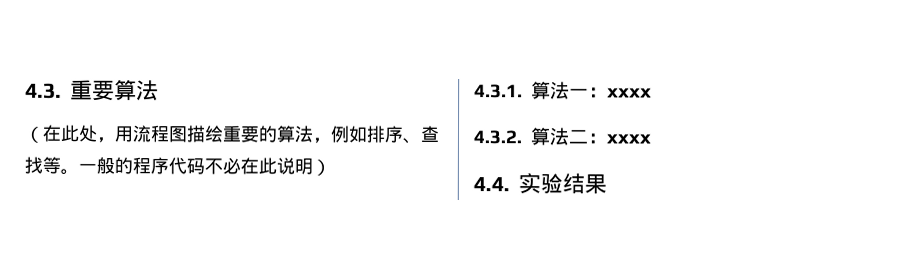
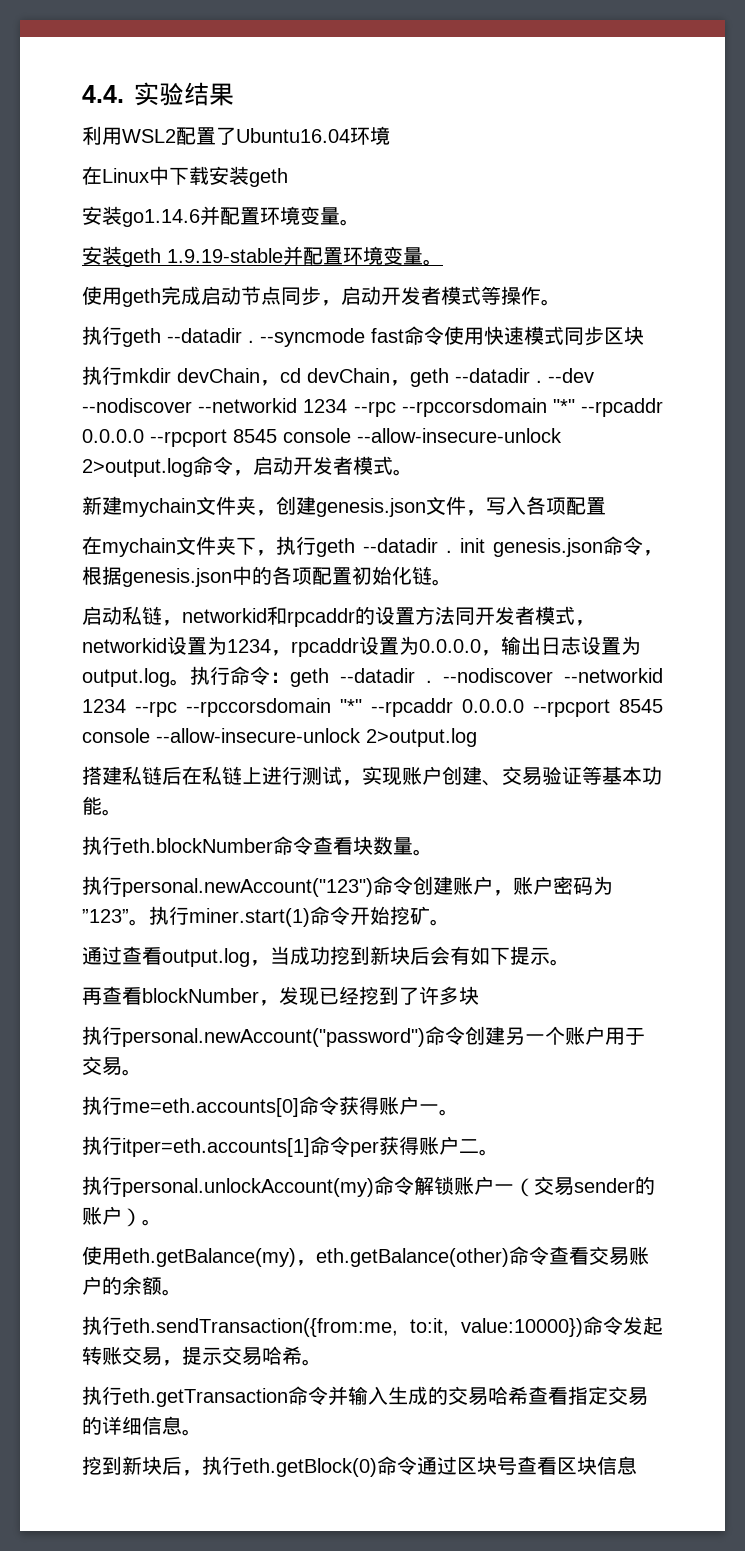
[25,79,159,102] [24,124,440,144] [24,156,331,176] [474,81,652,100] [473,127,651,146] [473,173,607,195] 4.3.重要算法 // （在此处，用流程图描绘重要的算法，例如排序、查找等。一般的程序代码不必在此说明） // 4.3.1.算法一：xxxx // 4.3.2.算法二：xxxx // 4.4.实验结果 -> [82,82,234,106] [82,126,390,145] [82,166,288,187] [82,206,360,227] [82,246,443,267] [82,286,561,307] [82,326,644,347] [82,366,594,387] [82,398,664,417] [82,428,562,447] [82,456,413,477] [82,496,606,517] [82,536,663,557] [82,566,452,587] [82,606,595,627] [82,636,641,657] [82,666,663,687] [82,698,663,717] [82,728,477,747] [82,766,662,786] [82,796,122,816] [82,836,433,856] [82,876,613,897] [82,906,450,927] [82,946,570,967] [82,986,479,1006] [82,1026,645,1047] [82,1056,142,1076] [82,1096,459,1117] [82,1136,499,1157] [82,1176,655,1197] [82,1206,162,1227] [82,1246,649,1267] [82,1276,182,1296] [82,1316,663,1337] [82,1346,322,1366] [82,1386,648,1407] [82,1416,202,1436] [82,1456,637,1477] 4.4.实验结果 // 利用WSL2配置了Ubuntu16.04环境 // 在Linux中下载安装geth // 安装go1.14.6并配置环境变量。 // 安装geth 1.9.19-stable并配置环境变量。 // 使用geth完成启动节点同步，启动开发者模式等操作。 // 执行geth --datadir . --syncmode fast命令使用快速模式同步区块 // 执行mkdir devChain，cd devChain，geth --datadir . --dev --nodiscover --networkid 1234 --rpc --rpccorsdomain "*" --rpcaddr 0.0.0.0 --rpcport 8545 console --allow-insecure-unlock 2>output.log命令，启动开发者模式。 // 新建mychain文件夹，创建genesis.json文件，写入各项配置 // 在mychain文件夹下，执行geth --datadir . init genesis.json命令，根据genesis.json中的各项配置初始化链。 // 启动私链，networkid和rpcaddr的设置方法同开发者模式，networkid设置为1234，rpcaddr设置为0.0.0.0，输出日志设置为output.log。执行命令：geth --datadir . --nodiscover --networkid 1234 --rpc --rpccorsdomain "*" --rpcaddr 0.0.0.0 --rpcport 8545 console --allow-insecure-unlock 2>output.log // 搭建私链后在私链上进行测试，实现账户创建、交易验证等基本功能。 // 执行eth.blockNumber命令查看块数量。 // 执行personal.newAccount("123")命令创建账户，账户密码为”123”。执行miner.start(1)命令开始挖矿。 // 通过查看output.log，当成功挖到新块后会有如下提示。 // 再查看blockNumber，发现已经挖到了许多块 // 执行personal.newAccount("password")命令创建另一个账户用于交易。 // 执行me=eth.accounts[0]命令获得账户一。 // 执行itper=eth.accounts[1]命令per获得账户二。 // 执行personal.unlockAccount(my)命令解锁账户一（交易sender的账户）。 // 使用eth.getBalance(my)，eth.getBalance(other)命令查看交易账户的余额。 // 执行eth.sendTransaction({from:me, to:it, value:10000})命令发起转账交易，提示交易哈希。 // 执行eth.getTransaction命令并输入生成的交易哈希查看指定交易的详细信息。 // 挖到新块后，执行eth.getBlock(0)命令通过区块号查看区块信息

